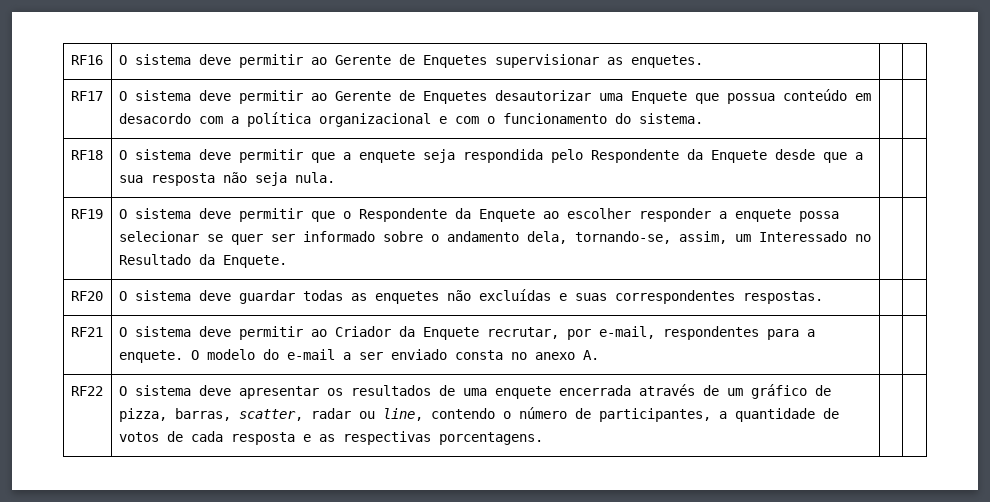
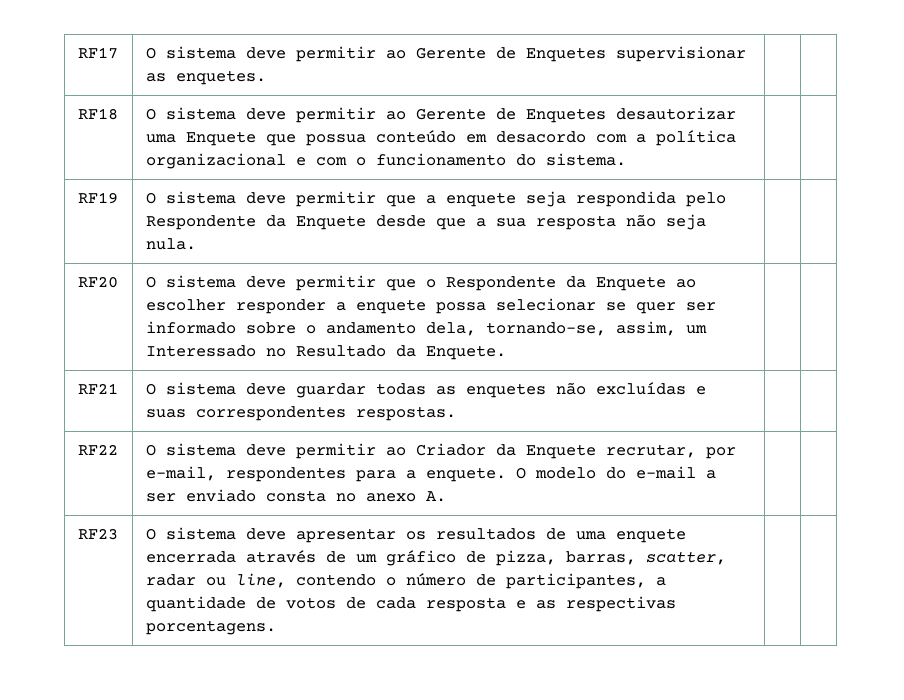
[70,55,103,65] RF16 -> [77,47,118,59] RF17
[70,91,103,101] RF17 -> [77,108,118,120] RF18
[70,150,103,160] RF18 -> [77,192,118,204] RF19
[70,209,103,219] RF19 -> [77,276,118,288] RF20
[70,291,103,301] RF20 -> [77,383,118,394] RF21
[70,327,103,337] RF21 -> [77,444,118,455] RF22
[70,386,103,396] RF22 -> [77,528,118,540] RF23

